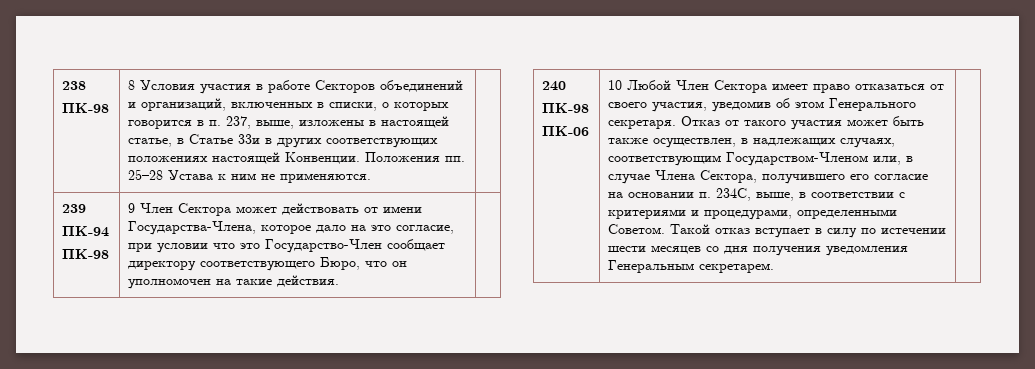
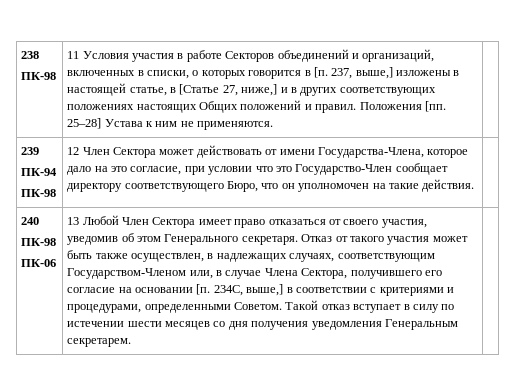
[128,80,136,90] 8 -> [67,51,80,59] 11
[209,116,295,129] п. 237, выше, -> [313,67,393,79] [п. 237, выше,]
[189,134,439,148] [128,152,466,164] [128,169,164,180] Статье 33и в других соответствующих положениях настоящей Конвенции. Положения пп. 25–28 -> [179,84,436,96] [67,100,446,113] [67,118,102,129] [Статье 27, ниже,] и в других соответствующих положениях настоящих Общих положений и правил. Положения [пп. 25–28]
[128,203,136,213] 9 -> [67,147,80,155] 12
[608,80,623,90] 10 -> [67,217,80,225] 13
[699,188,795,201] п. 234С, выше, -> [196,284,284,296] [п. 234С, выше,]

